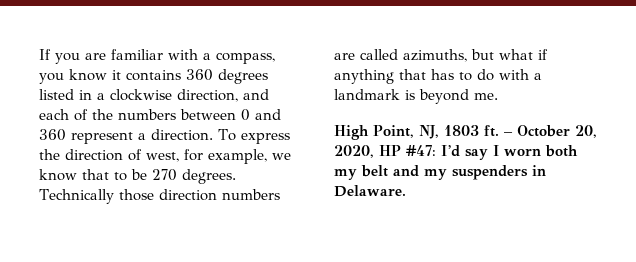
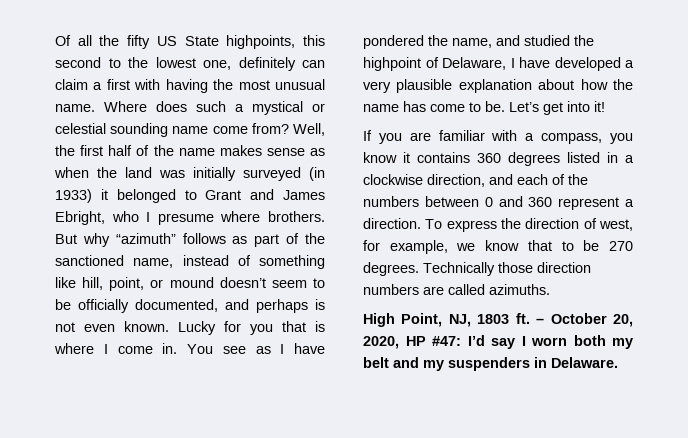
(39, 54) none -> [55,35,325,49] [55,57,325,71] [55,79,325,93] [55,101,325,115] [55,123,325,137] [55,145,325,156] [54,167,325,181] [55,189,325,203] [55,211,325,225] [55,233,325,247] [55,255,325,269] [55,277,325,291] [55,299,325,313] [55,321,325,335] [54,343,325,354] [363,35,594,49] [363,57,634,71] [363,79,633,93] [363,101,605,115] Of all the fifty US State highpoints, this second to the lowest one, definitely can claim a first with having the most unusual name. Where does such a mystical or celestial sounding name come from? Well, the first half of the name makes sense as when the land was initially surveyed (in 1933) it belonged to Grant and James Ebright, who I presume where brothers. But why “azimuth” follows as part of the sanctioned name, instead of something like hill, point, or mound doesn’t seem to be officially documented, and perhaps is not even known. Lucky for you that is where I come in. You see as I have pondered the name, and studied the highpoint of Delaware, I have developed a very plausible explanation about how the name has come to be. Let’s get into it! //
[403,49,548,62] [334,69,542,84] [334,89,498,104] azimuths, but what if anything that has to do with a landmark is beyond me. -> [489,284,550,295] azimuths.

